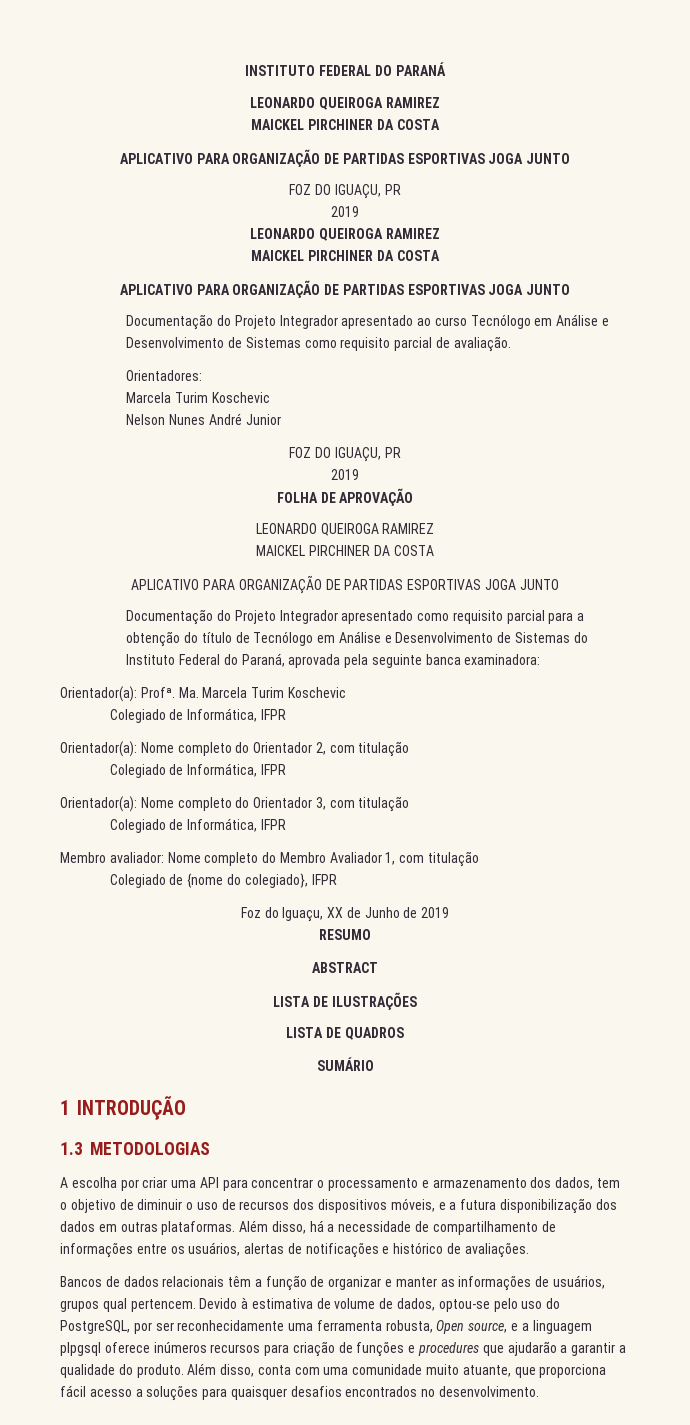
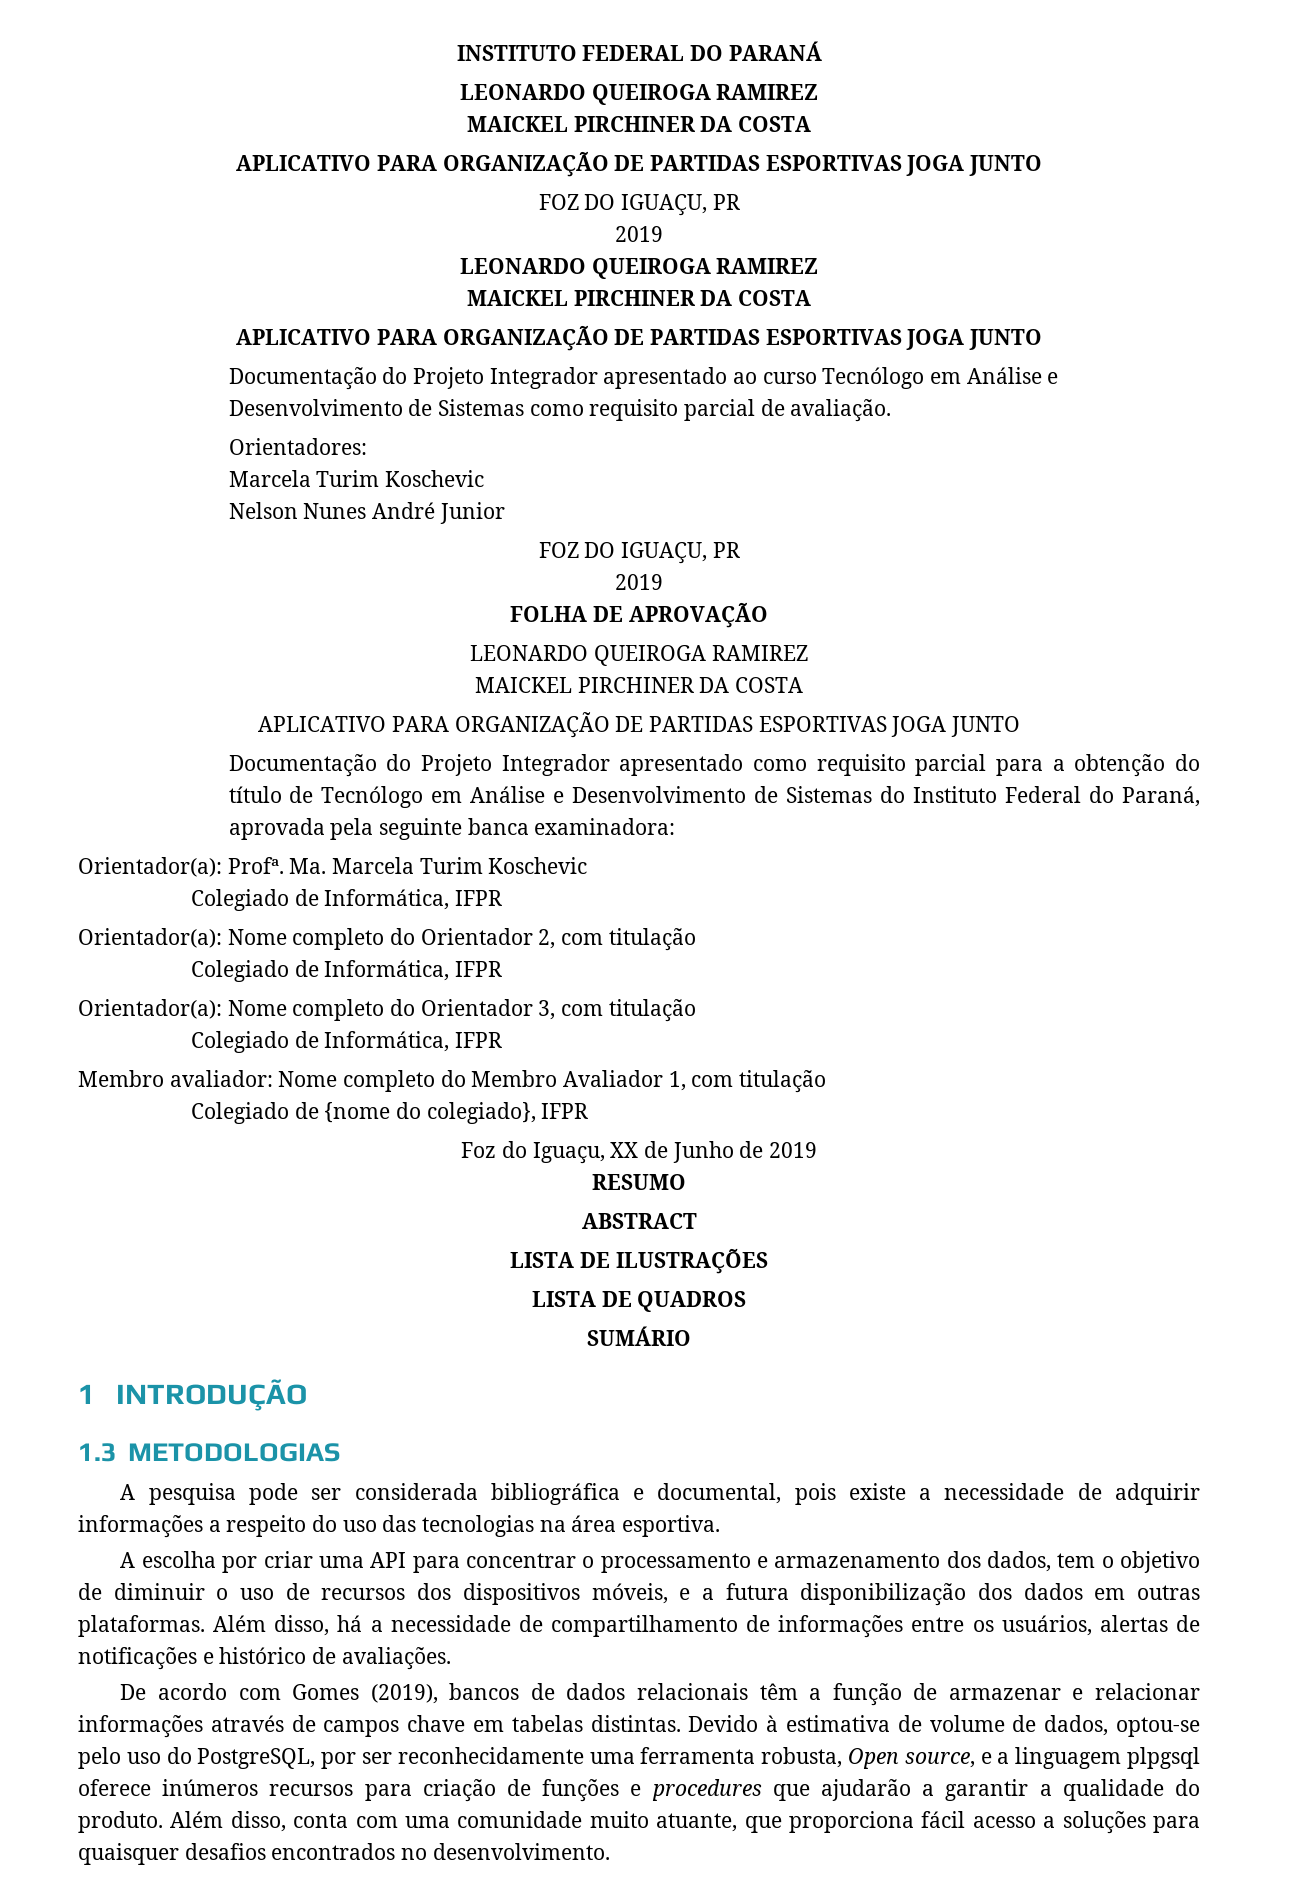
(210, 1148) none -> [120,1483,1200,1505] [78,1515,721,1538] // A pesquisa pode ser considerada bibliográfica e documental, pois existe a necessidade de adquirir informações a respeito do uso das tecnologias na área esportiva.
[60,1276,102,1287] Bancos -> [120,1683,520,1704] De acordo com Gomes (2019), bancos
[328,1275,605,1291] [60,1298,196,1312] organizar e manter as informações de usuários, grupos qual pertencem. -> [948,1683,1200,1700] [78,1715,681,1738] armazenar e relacionar informações através de campos chave em tabelas distintas.

